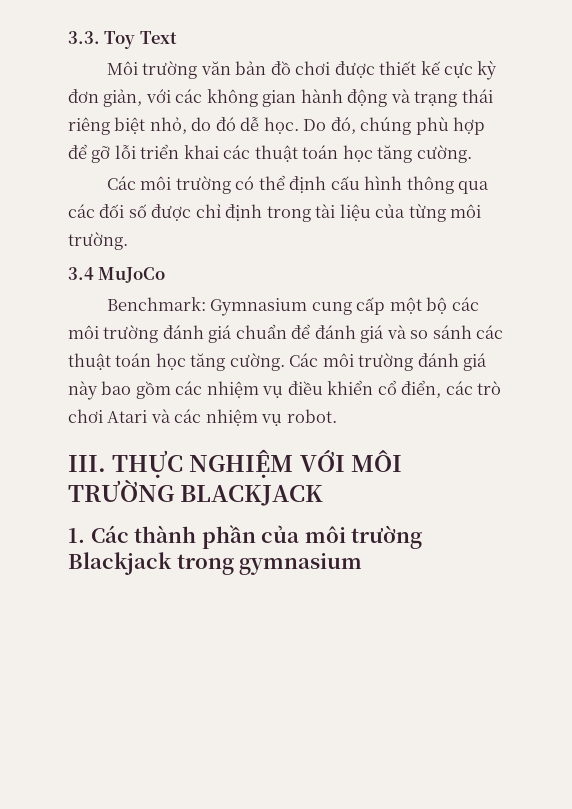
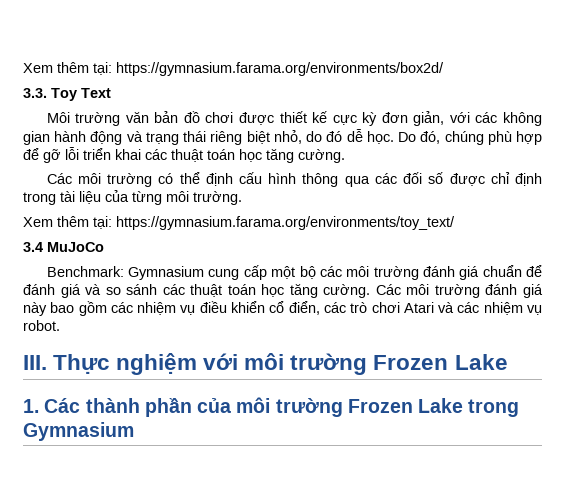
(68, 37) none -> [23,62,444,76] Xem thêm tại: https://gymnasium.farama.org/environments/box2d/ //
(128, 241) none -> [23,216,455,230] // Xem thêm tại: https://gymnasium.farama.org/environments/toy_text/
[112,449,402,478] [68,480,324,506] THỰC NGHIỆM VỚI MÔI TRƯỜNG BLACKJACK -> [53,353,508,375] Thực nghiệm với môi trường Frozen Lake
[68,552,363,575] Blackjack trong gymnasium -> [347,398,520,417] [23,422,134,441] Frozen Lake trong Gymnasium

